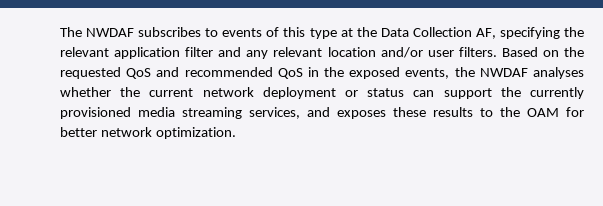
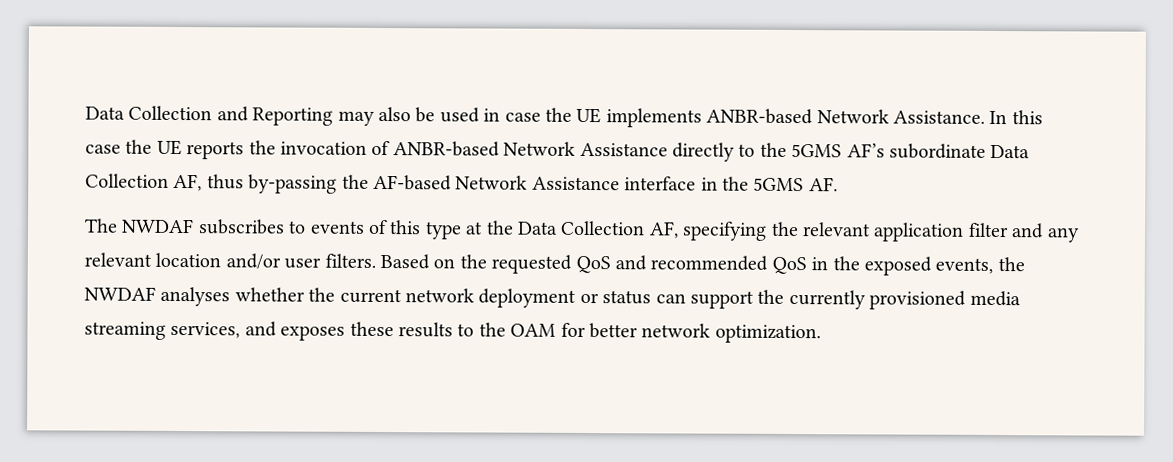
(60, 32) none -> [85,105,1043,128] [85,139,1031,162] [85,173,838,194] Data Collection and Reporting may also be used in case the UE implements ANBR-based Network Assistance. In this case the UE reports the invocation of ANBR-based Network Assistance directly to the 5GMS AF’s subordinate Data Collection AF, thus by-passing the AF-based Network Assistance interface in the 5GMS AF. //

